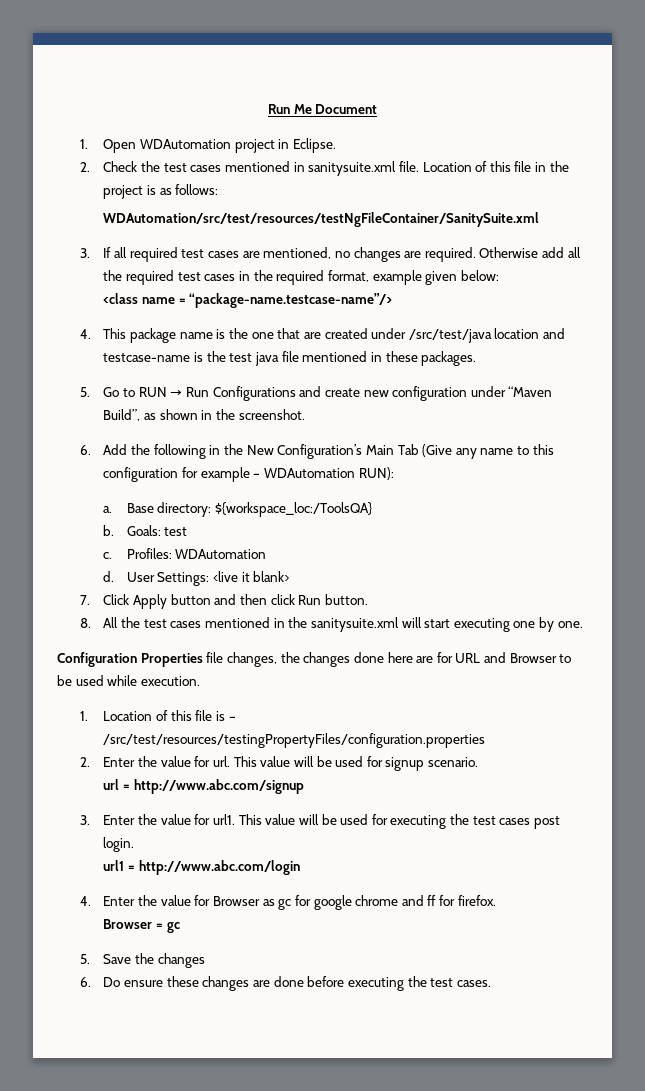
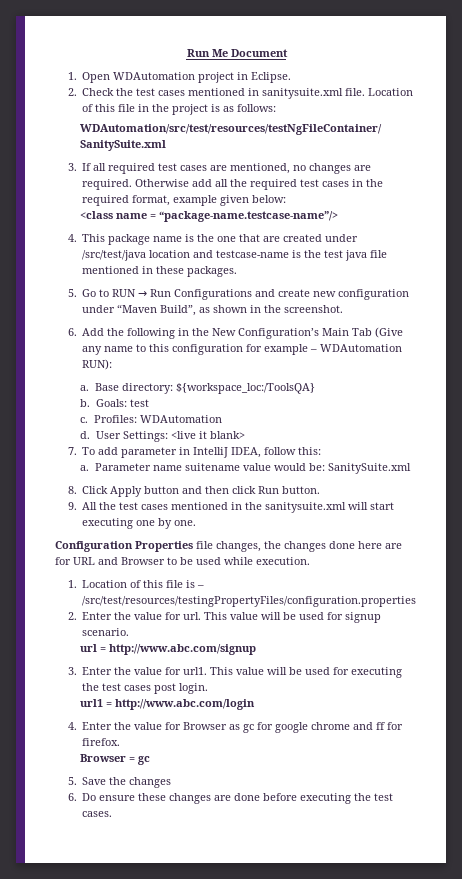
(91, 600) none -> [82,447,322,458] [80,463,411,474] [67,486,77,494] To add parameter in IntelliJ IDEA, follow this: // a. Parameter name suitename value would be: SanitySuite.xml // 8.
[80,618,92,628] 8. -> [67,502,77,510] 9.

